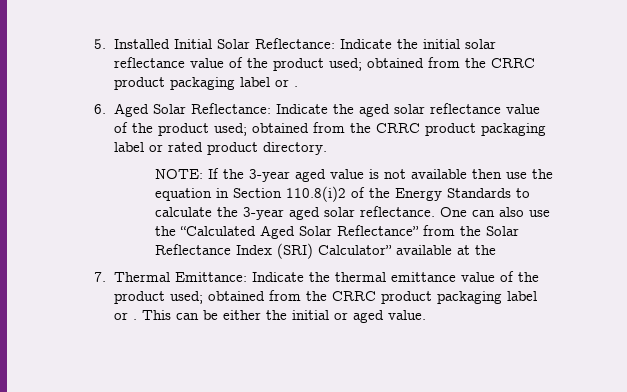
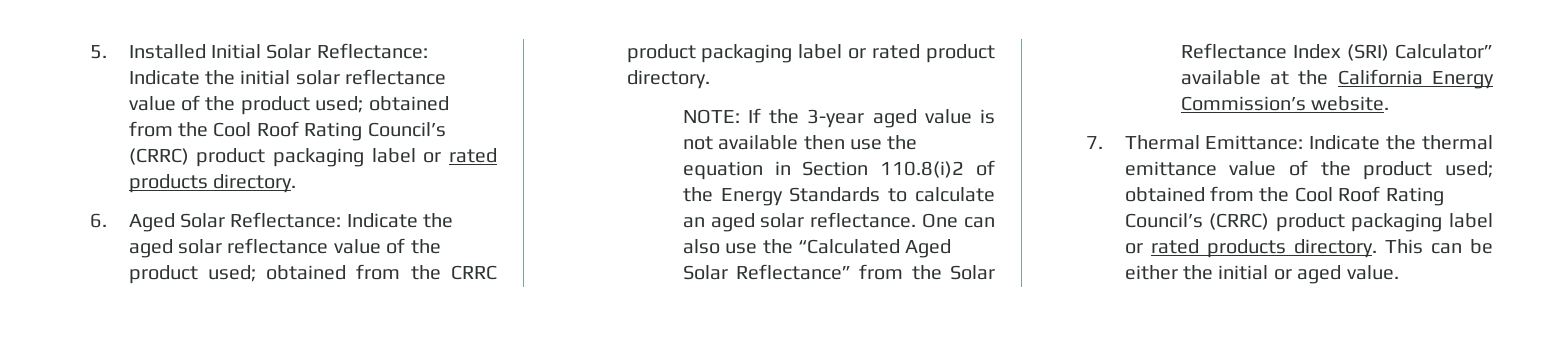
[491,58,536,68] [114,77,299,90] CRRC product packaging label or . -> [213,121,446,141] [128,148,497,167] [128,174,296,193] Cool Roof Rating Council’s (CRRC) product packaging label or rated products directory.
[217,207,285,220] the 3-year -> [682,217,705,228] an
(497, 250) none -> [1337,69,1494,89] [1180,96,1390,111] California Energy Commission’s website.
[332,291,538,304] [114,312,138,320] CRRC product packaging label or . -> [1294,186,1444,206] [1124,213,1493,232] [1124,239,1377,258] Cool Roof Rating Council’s (CRRC) product packaging label or rated products directory.

